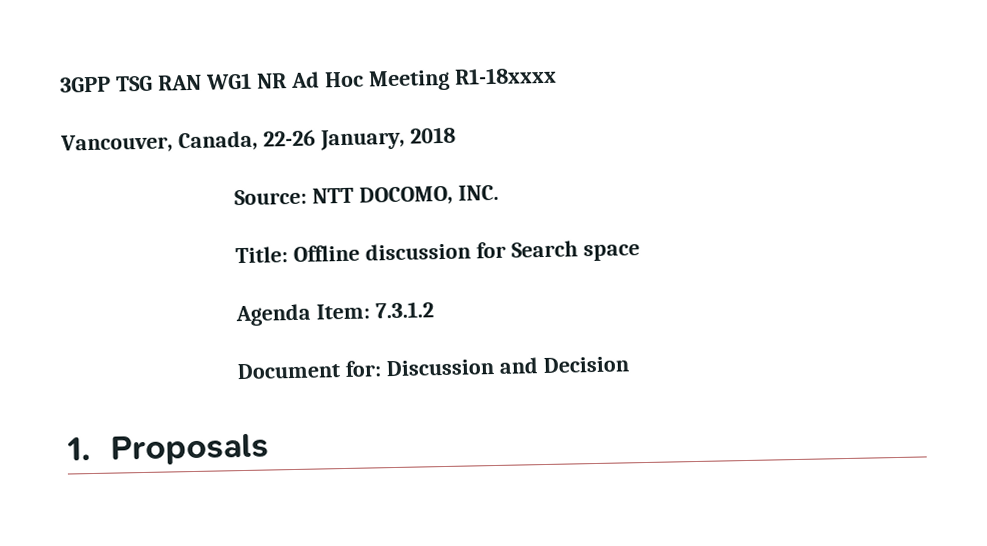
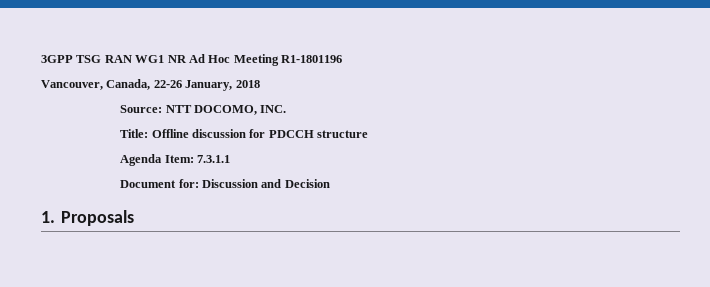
[453,66,557,85] R1-18xxxx -> [281,55,342,63] R1-1801196
[511,240,641,262] Search space -> [268,130,368,138] PDCCH structure
[375,301,435,319] 7.3.1.2 -> [196,155,230,163] 7.3.1.1

